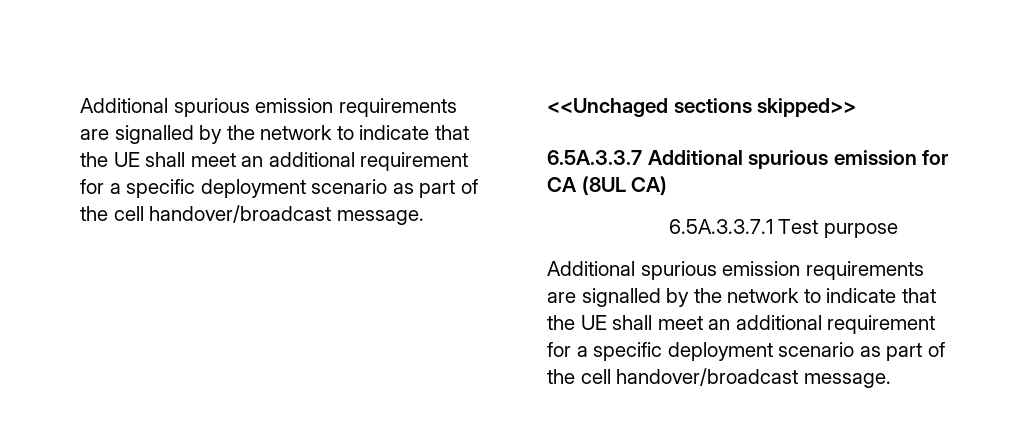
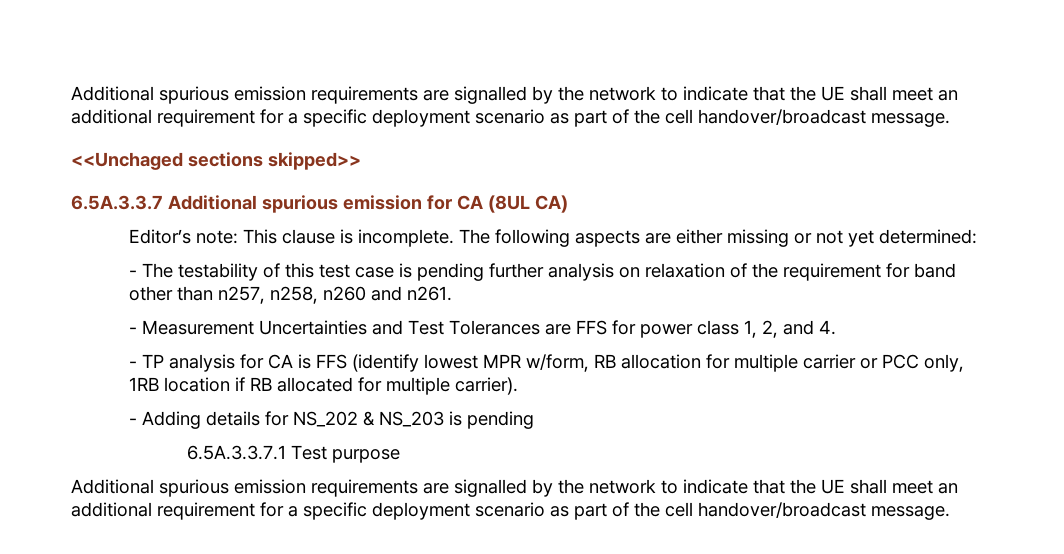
(668, 185) none -> [129,229,978,247] [129,263,957,281] [129,286,453,304] [129,320,837,338] [129,354,965,372] [129,377,519,395] [129,411,535,429] // Editor’s note: This clause is incomplete. The following aspects are either missing or not yet determined: // - The testability of this test case is pending further analysis on relaxation of the requirement for band other than n257, n258, n260 and n261. // - Measurement Uncertainties and Test Tolerances are FFS for power class 1, 2, and 4. // - TP analysis for CA is FFS (identify lowest MPR w/form, RB allocation for multiple carrier or PCC only, 1RB location if RB allocated for multiple carrier). // - Adding details for NS_202 & NS_203 is pending

